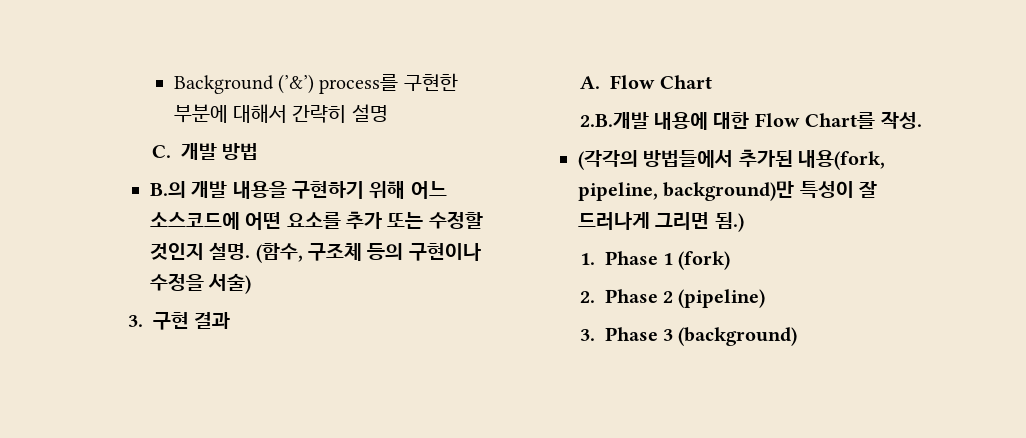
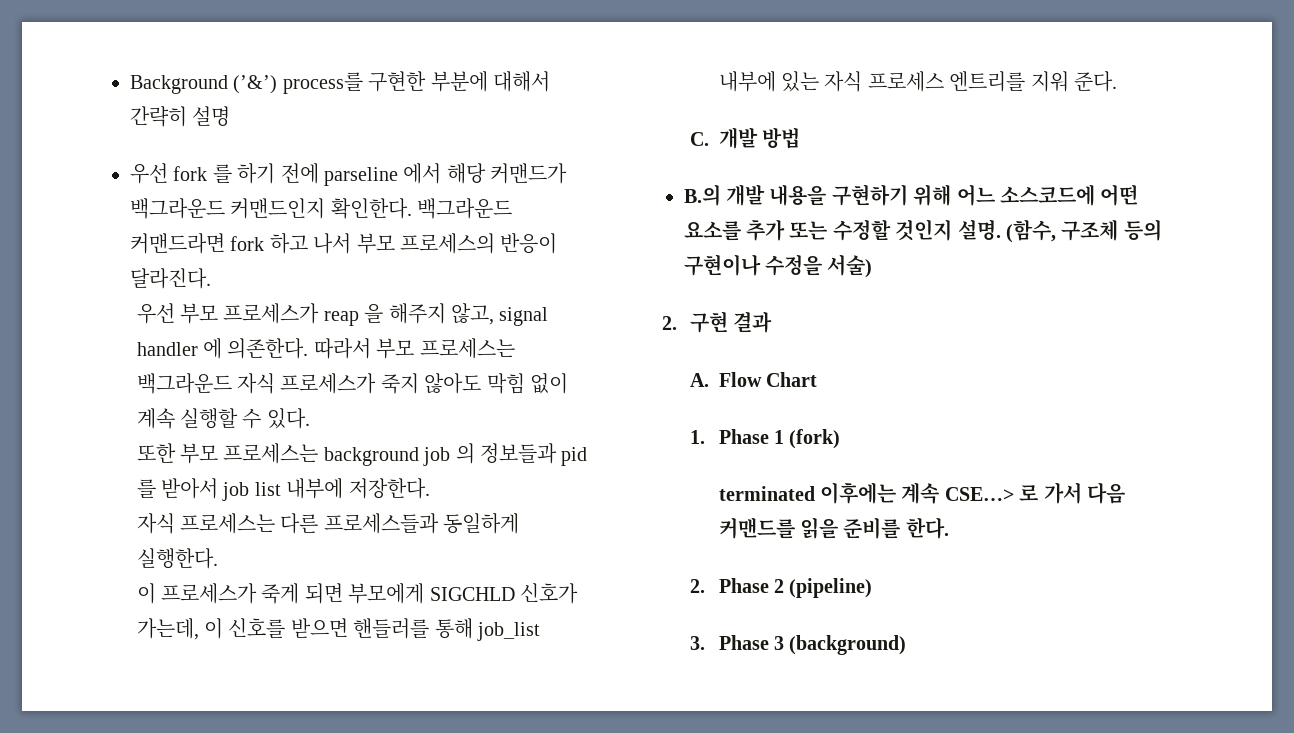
(388, 113) none -> [130,163,568,186] [130,198,513,219] [130,233,558,254] [130,268,212,289] [136,303,549,326] [136,338,515,359] [136,373,568,394] [136,408,310,429] [136,443,588,466] [136,478,430,501] [136,513,520,534] [136,548,218,569] [136,583,578,604] [136,618,540,641] [718,71,1117,92] // 우선 fork 를 하기 전에 parseline 에서 해당 커맨드가 백그라운드 커맨드인지 확인한다. 백그라운드 커맨드라면 fork 하고 나서 부모 프로세스의 반응이 달라진다. // 우선 부모 프로세스가 reap 을 해주지 않고, signal handler 에 의존한다. 따라서 부모 프로세스는 백그라운드 자식 프로세스가 죽지 않아도 막힘 없이 계속 실행할 수 있다. // 또한 부모 프로세스는 background job 의 정보들과 pid 를 받아서 job list 내부에 저장한다. // 자식 프로세스는 다른 프로세스들과 동일하게 실행한다. // 이 프로세스가 죽게 되면 부모에게 SIGCHLD 신호가 가는데, 이 신호를 받으면 핸들러를 통해 job_list 내부에 있는 자식 프로세스 엔트리를 지워 준다.
[127,315,143,327] 3. -> [661,316,677,330] 2.
[579,111,922,130] [577,149,885,170] [577,181,877,201] [577,212,744,232] [579,251,731,270] 2.B.개발 내용에 대한 Flow Chart를 작성. // (각각의 방법들에서 추가된 내용(fork, pipeline, background)만 특성이 잘 드러나게 그리면 됨.) // 1. Phase 1 (fork) -> [690,429,841,449] [718,482,1125,504] [718,517,949,539] 1. Phase 1 (fork) // terminated 이후에는 계속 CSE…> 로 가서 다음 커맨드를 읽을 준비를 한다.

